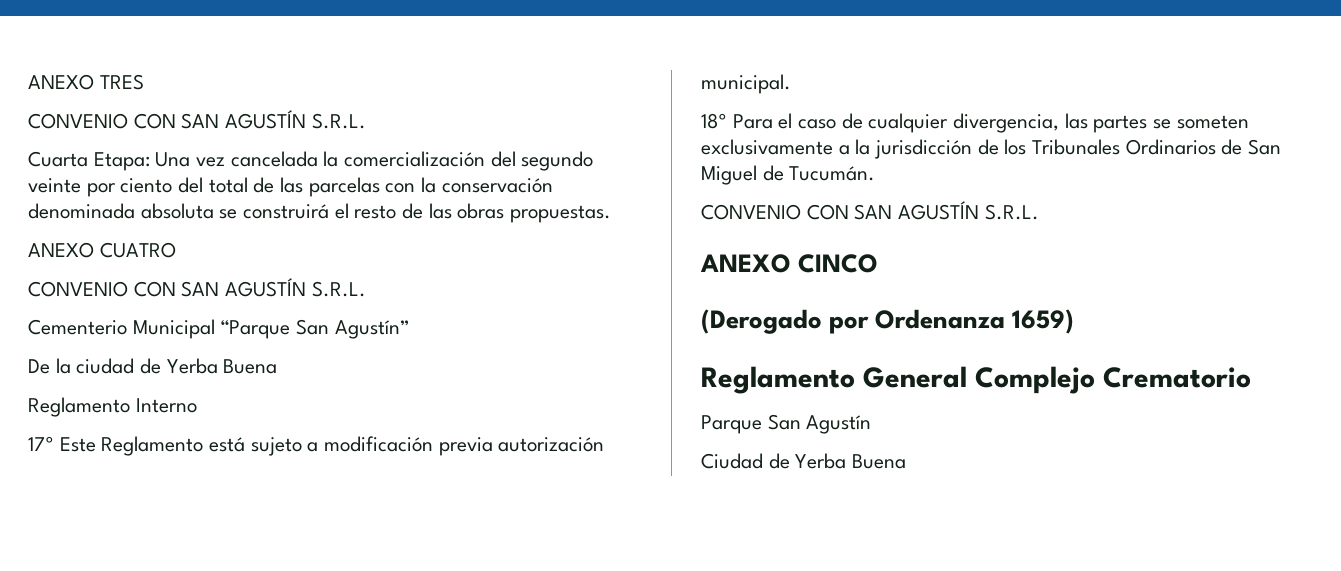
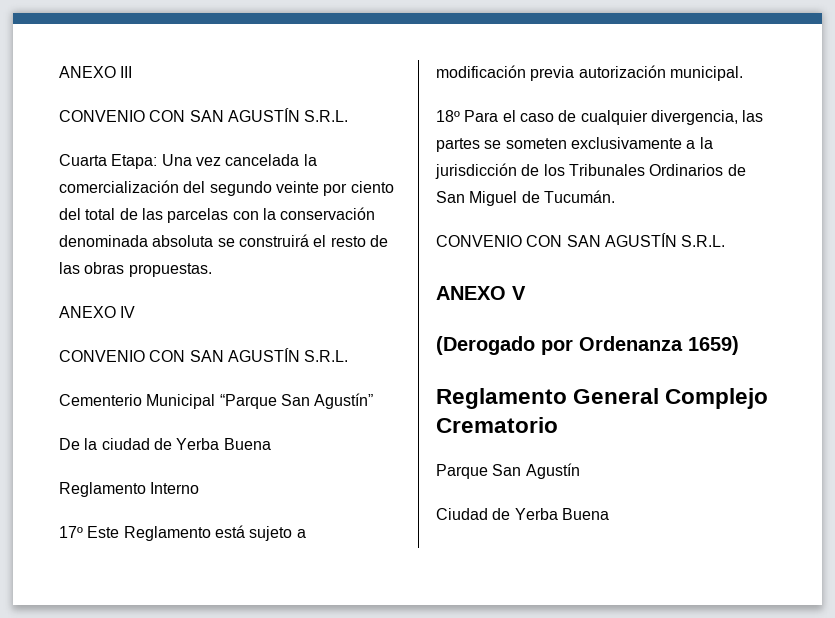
[28,74,144,90] ANEXO TRES -> [59,66,133,78] ANEXO III
[99,242,176,258] CUATRO -> [120,306,136,318] IV
[798,254,879,273] CINCO -> [512,286,526,300] V

